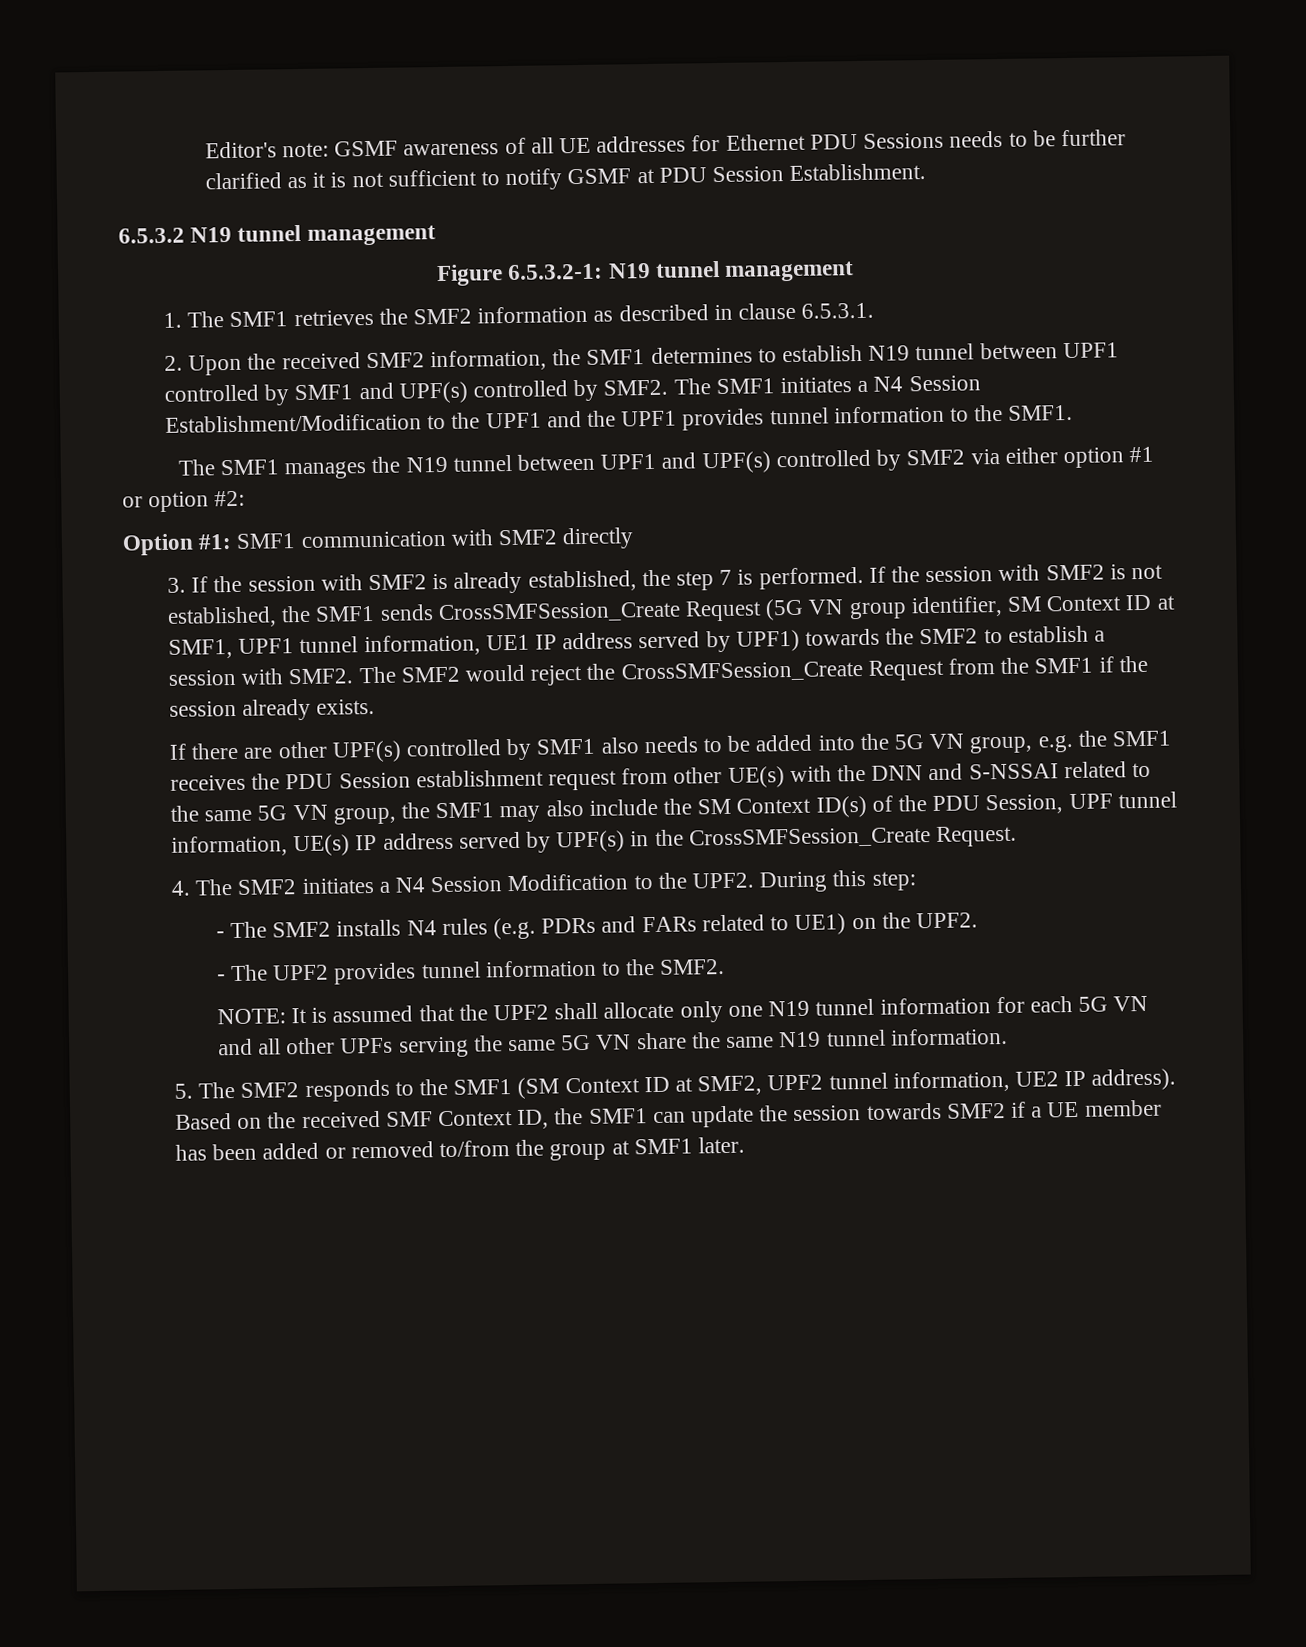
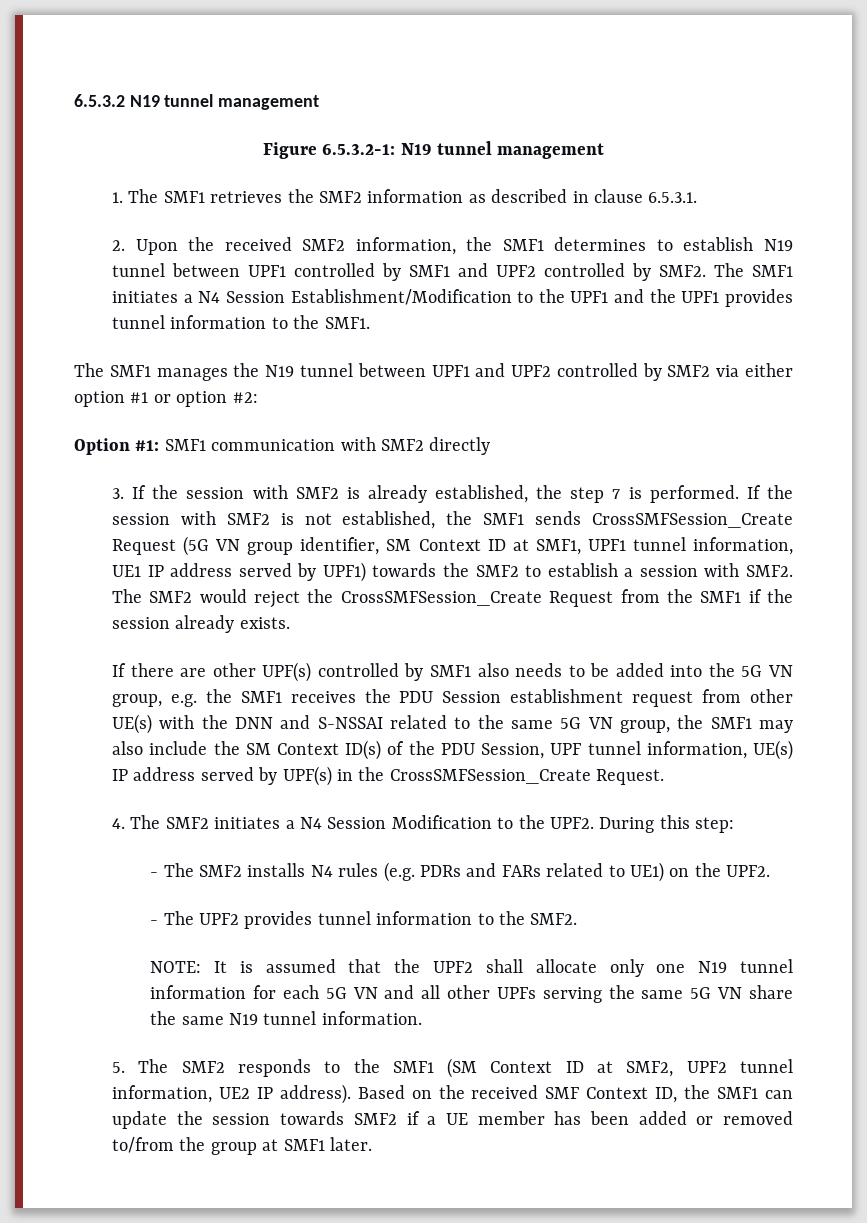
[204,129,1126,159] [204,163,927,191] Editor's note: GSMF awareness of all UE addresses for Ethernet PDU Sessions needs to be further clarified as it is not sufficient to notify GSMF at PDU Session Establishment. // -> (74, 100) none
[398,381,468,404] UPF(s) -> [496,265,537,277] UPF2
[701,451,771,474] UPF(s) -> [511,365,552,377] UPF2

